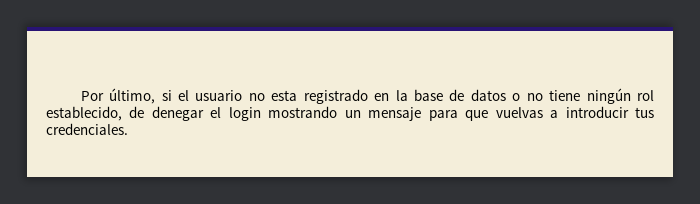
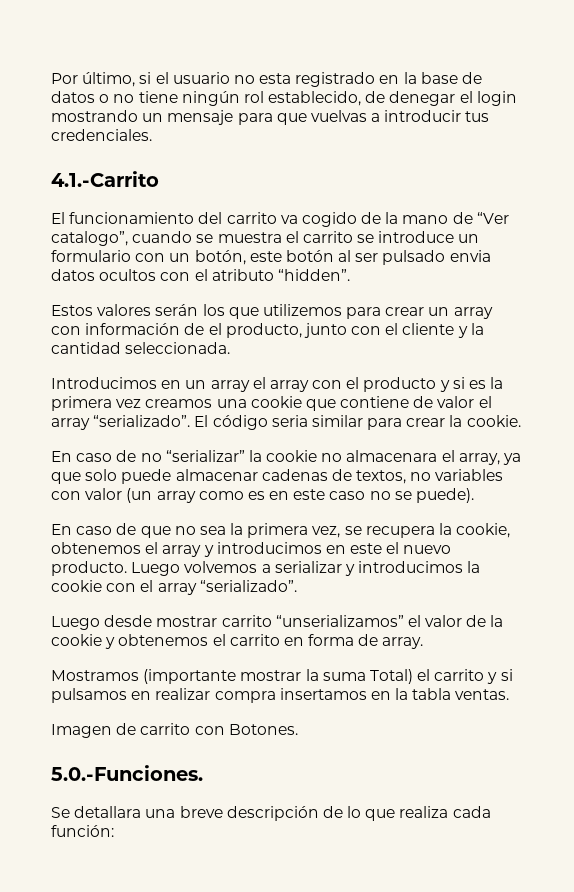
(128, 129) none -> [51,171,159,187] [51,212,509,227] [51,231,480,246] [51,250,491,265] [51,269,350,281] [51,304,493,319] [51,323,484,338] [51,342,231,354] [51,377,504,392] [51,396,492,411] [51,415,521,430] [51,450,522,465] [51,469,504,484] [51,488,475,503] [51,523,511,538] [51,542,452,557] [51,561,481,576] [51,580,297,595] [51,615,504,630] [51,634,424,649] [51,669,513,684] [51,688,510,703] [51,723,298,738] [51,765,203,781] [51,806,491,821] [51,825,114,837] // 4.1.-Carrito // El funcionamiento del carrito va cogido de la mano de “Ver catalogo”, cuando se muestra el carrito se introduce un formulario con un botón, este botón al ser pulsado envia datos ocultos con el atributo “hidden”. // Estos valores serán los que utilizemos para crear un array con información de el producto, junto con el cliente y la cantidad seleccionada. // Introducimos en un array el array con el producto y si es la primera vez creamos una cookie que contiene de valor el array “serializado”. El código seria similar para crear la cookie. // En caso de no “serializar” la cookie no almacenara el array, ya que solo puede almacenar cadenas de textos, no variables con valor (un array como es en este caso no se puede). // En caso de que no sea la primera vez, se recupera la cookie, obtenemos el array y introducimos en este el nuevo producto. Luego volvemos a serializar y introducimos la cookie con el array “serializado”. // Luego desde mostrar carrito “unserializamos” el valor de la cookie y obtenemos el carrito en forma de array. // Mostramos (importante mostrar la suma Total) el carrito y si pulsamos en realizar compra insertamos en la tabla ventas. // Imagen de carrito con Botones. // 5.0.-Funciones. // Se detallara una breve descripción de lo que realiza cada función:

